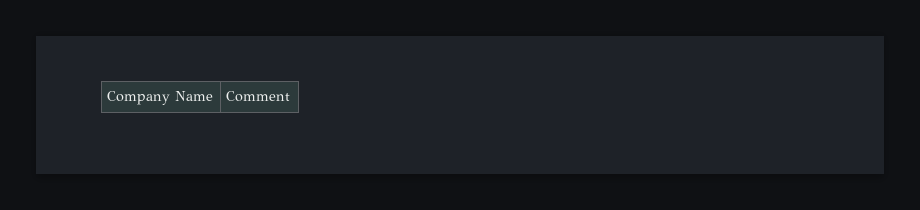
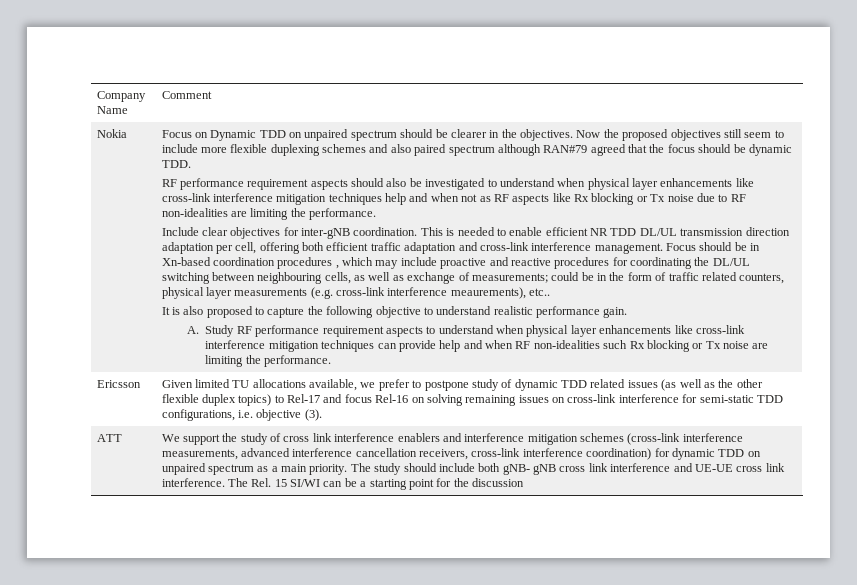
(291, 96) none -> [96,129,127,138] [161,129,784,141] [161,144,792,156] [161,160,191,168] [161,178,754,190] [161,193,746,205] [161,208,377,220] [161,227,790,239] [161,242,761,254] [161,257,750,269] [161,272,785,284] [161,287,551,299] [161,306,628,318] [187,325,745,337] [205,340,769,352] [205,355,332,367] [96,380,141,388] [161,379,763,391] [161,394,783,406] [161,409,322,421] [96,434,122,442] [161,433,743,445] [161,448,761,460] [161,463,785,475] [161,478,525,490] // Nokia | Focus on Dynamic TDD on unpaired spectrum should be clearer in the objectives. Now the proposed objectives still seem to include more flexible duplexing schemes and also paired spectrum although RAN#79 agreed that the focus should be dynamic TDD. // RF performance requirement aspects should also be investigated to understand when physical layer enhancements like cross-link interference mitigation techniques help and when not as RF aspects like Rx blocking or Tx noise due to RF non-idealities are limiting the performance. // Include clear objectives for inter-gNB coordination. This is needed to enable efficient NR TDD DL/UL transmission direction adaptation per cell, offering both efficient traffic adaptation and cross-link interference management. Focus should be in Xn-based coordination procedures , which may include proactive and reactive procedures for coordinating the DL/UL switching between neighbouring cells, as well as exchange of measurements; could be in the form of traffic related counters, physical layer measurements (e.g. cross-link interference meaurements), etc.. // It is also proposed to capture the following objective to understand realistic performance gain. // A. Study RF performance requirement aspects to understand when physical layer enhancements like cross-link interference mitigation techniques can provide help and when RF non-idealities such Rx blocking or Tx noise are limiting the performance. // Ericsson | Given limited TU allocations available, we prefer to postpone study of dynamic TDD related issues (as well as the other flexible duplex topics) to Rel-17 and focus Rel-16 on solving remaining issues on cross-link interference for semi-static TDD configurations, i.e. objective (3). // ATT | We support the study of cross link interference enablers and interference mitigation schemes (cross-link interference measurements, advanced interference cancellation receivers, cross-link interference coordination) for dynamic TDD on unpaired spectrum as a main priority. The study should include both gNB- gNB cross link interference and UE-UE cross link interference. The Rel. 15 SI/WI can be a starting point for the discussion

